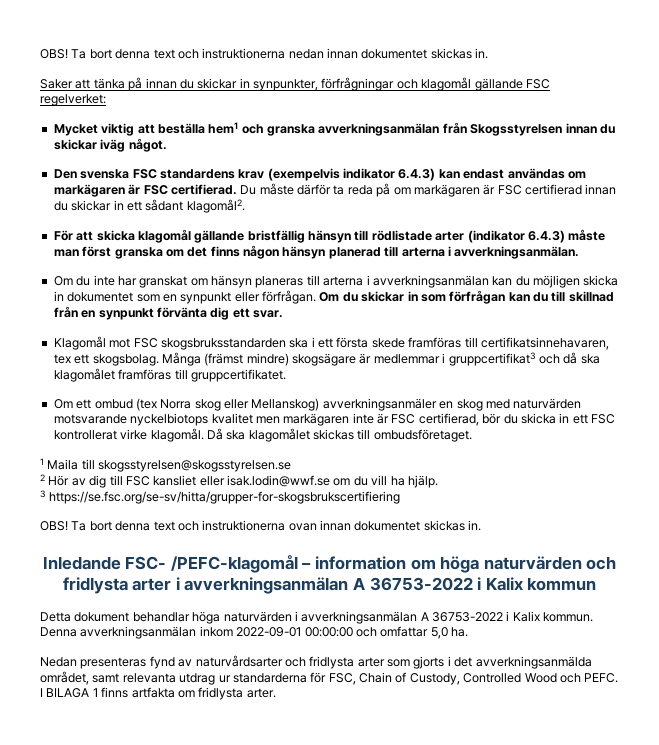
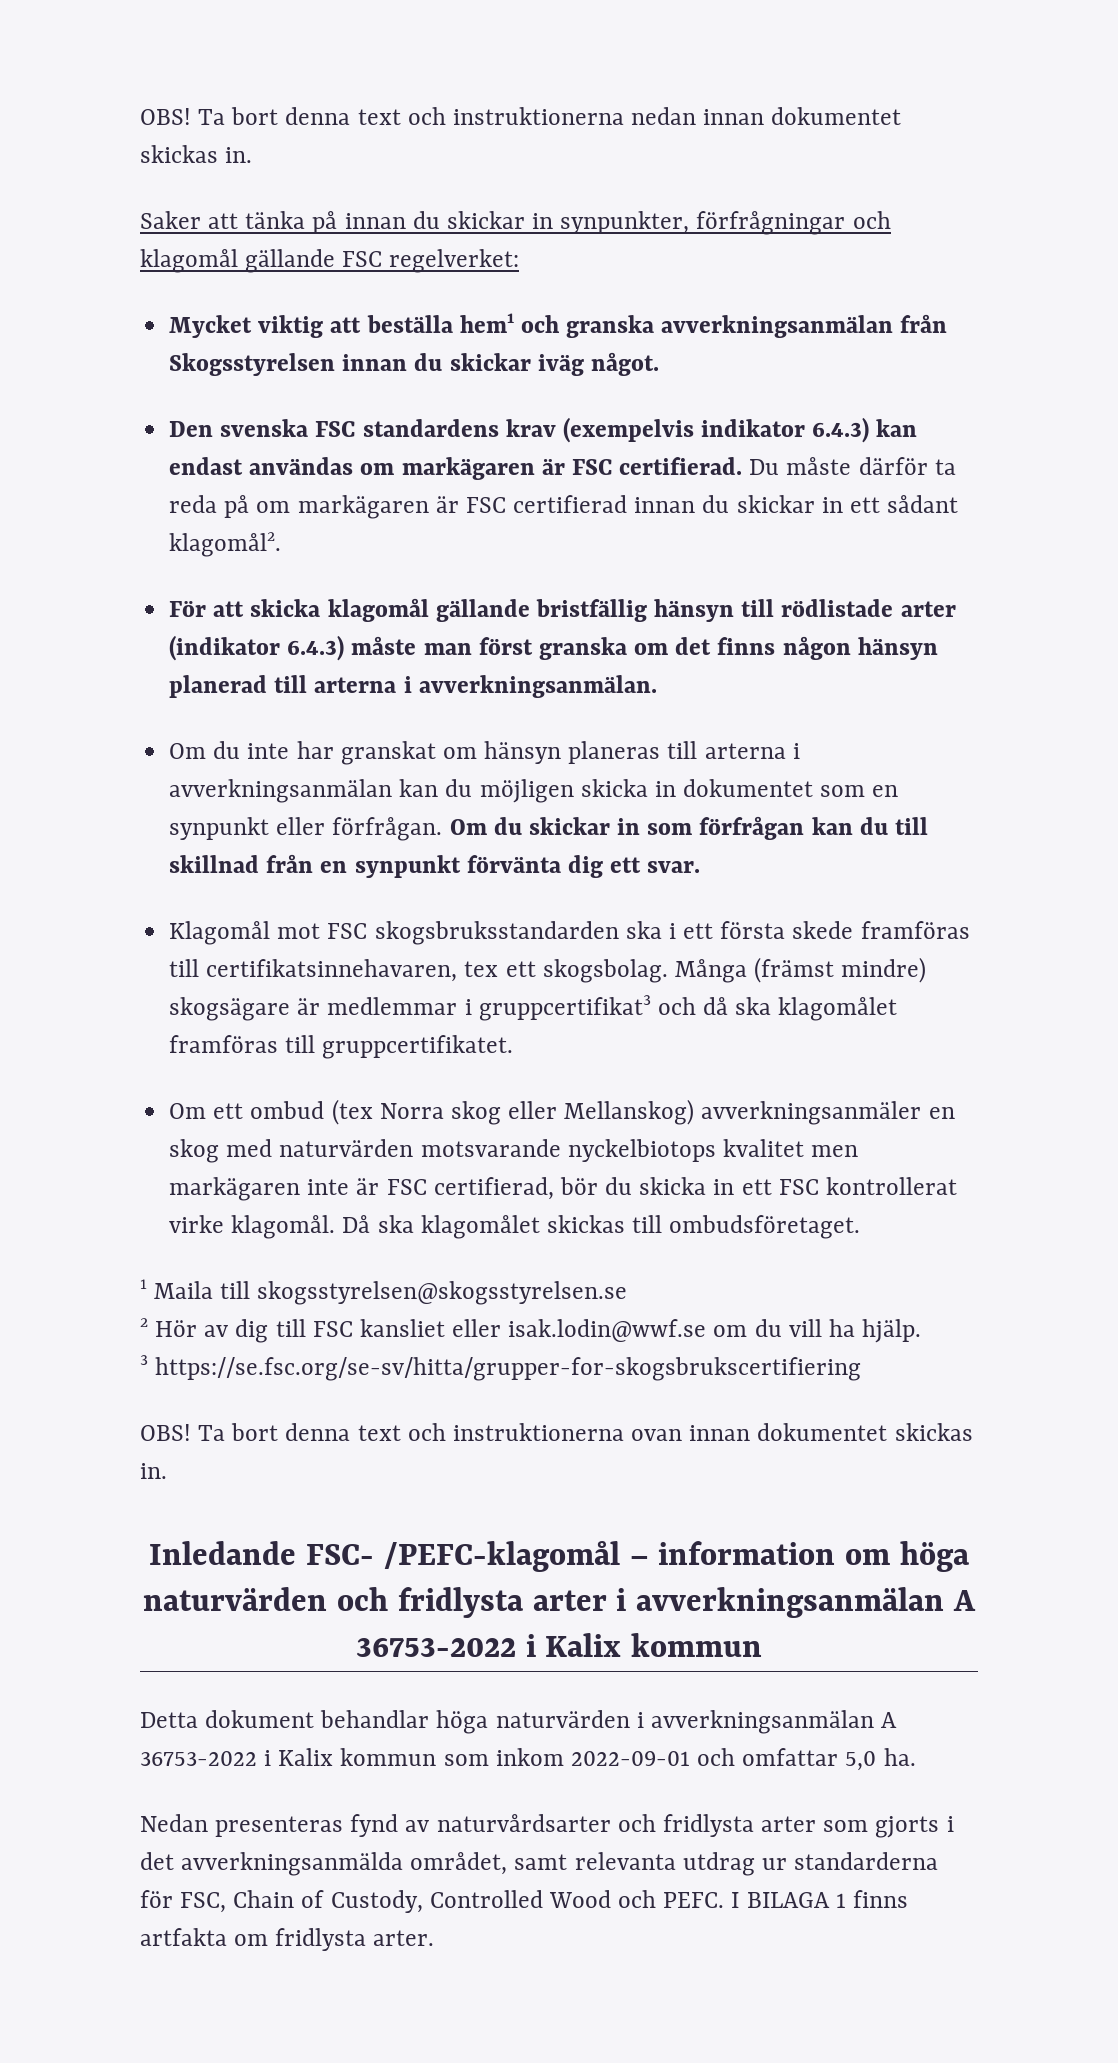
[543,612,594,622] [40,626,197,639] kommun. Denna avverkningsanmälan -> [340,1748,489,1766] kommun som
[304,627,353,637] 00:00:00 -> (690, 1758) none

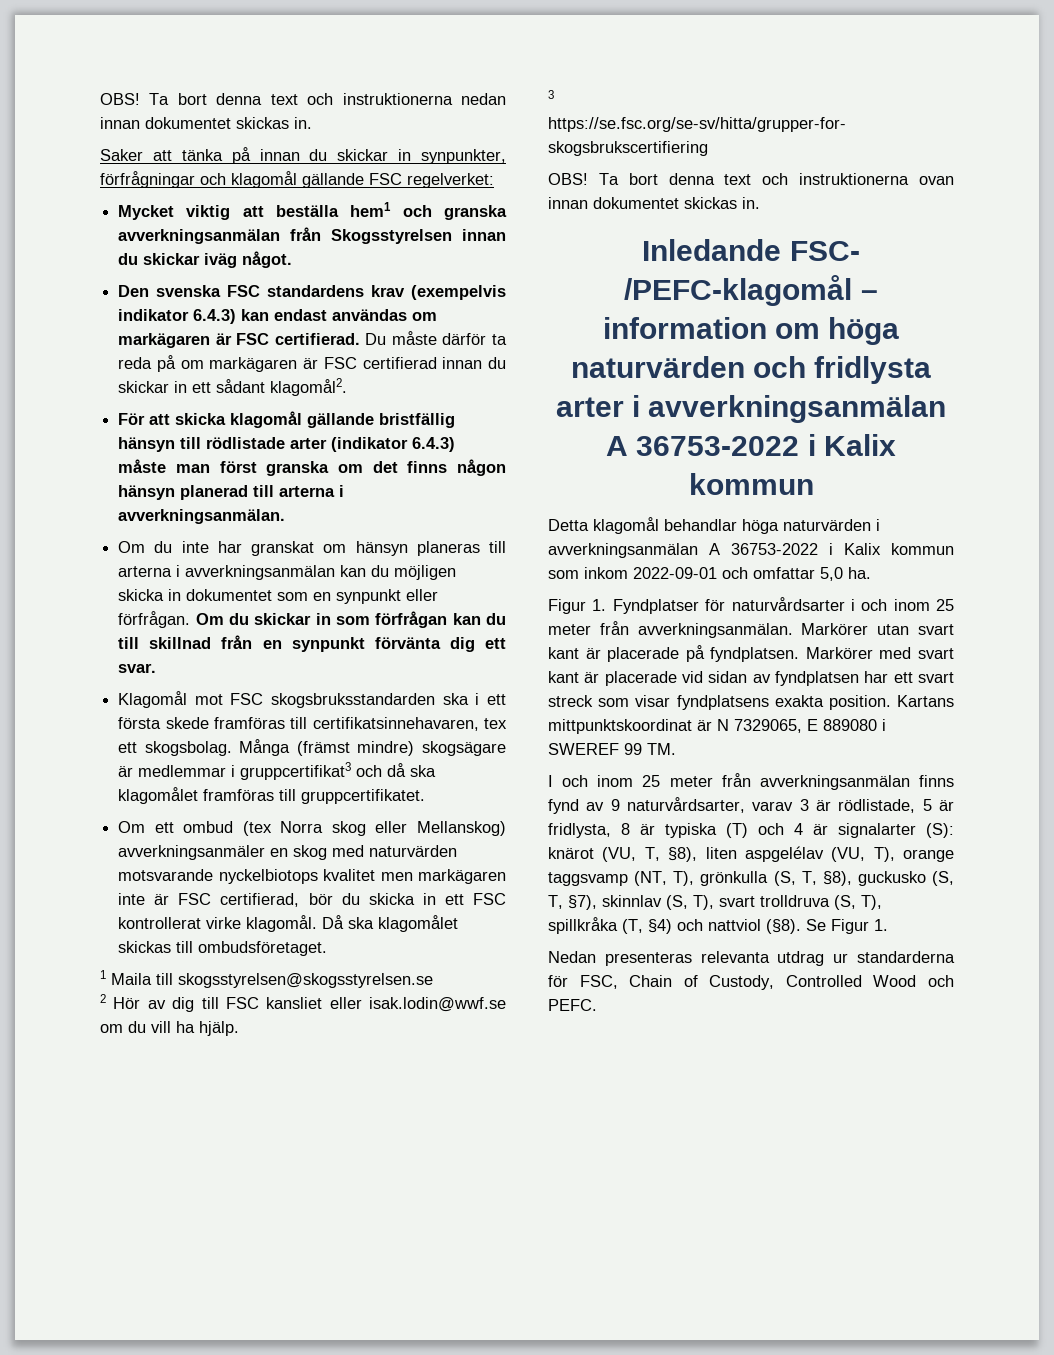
[205,1710,315,1728] dokument -> [593,517,659,534] klagomål
[140,1814,954,1838] [140,1852,568,1876] Nedan presenteras fynd av naturvårdsarter och fridlysta arter som gjorts i det avverkningsanmälda området, samt -> [548,597,954,614] [548,621,954,638] [548,645,954,662] [548,671,954,686] [548,695,954,710] [548,719,886,734] [548,743,676,755] [548,773,954,790] [548,797,954,814] [548,823,954,838] [548,846,954,862] [548,871,954,886] [548,895,882,910] [548,917,888,934] [548,951,692,966] Figur 1. Fyndplatser för naturvårdsarter i och inom 25 meter från avverkningsanmälan. Markörer utan svart kant är placerade på fyndplatsen. Markörer med svart kant är placerade vid sidan av fyndplatsen har ett svart streck som visar fyndplatsens exakta position. Kartans mittpunktskoordinat är N 7329065, E 889080 i SWEREF 99 TM. // I och inom 25 meter från avverkningsanmälan finns fynd av 9 naturvårdsarter, varav 3 är rödlistade, 5 är fridlysta, 8 är typiska (T) och 4 är signalarter (S): knärot (VU, T, §8), liten aspgelélav (VU, T), orange taggsvamp (NT, T), grönkulla (S, T, §8), guckusko (S, T, §7), skinnlav (S, T), svart trolldruva (S, T), spillkråka (T, §4) och nattviol (§8). Se Figur 1. // Nedan presenteras
[731,1890,908,1908] [140,1928,435,1951] I BILAGA 1 finns artfakta om fridlysta arter. -> (597, 1005) none

